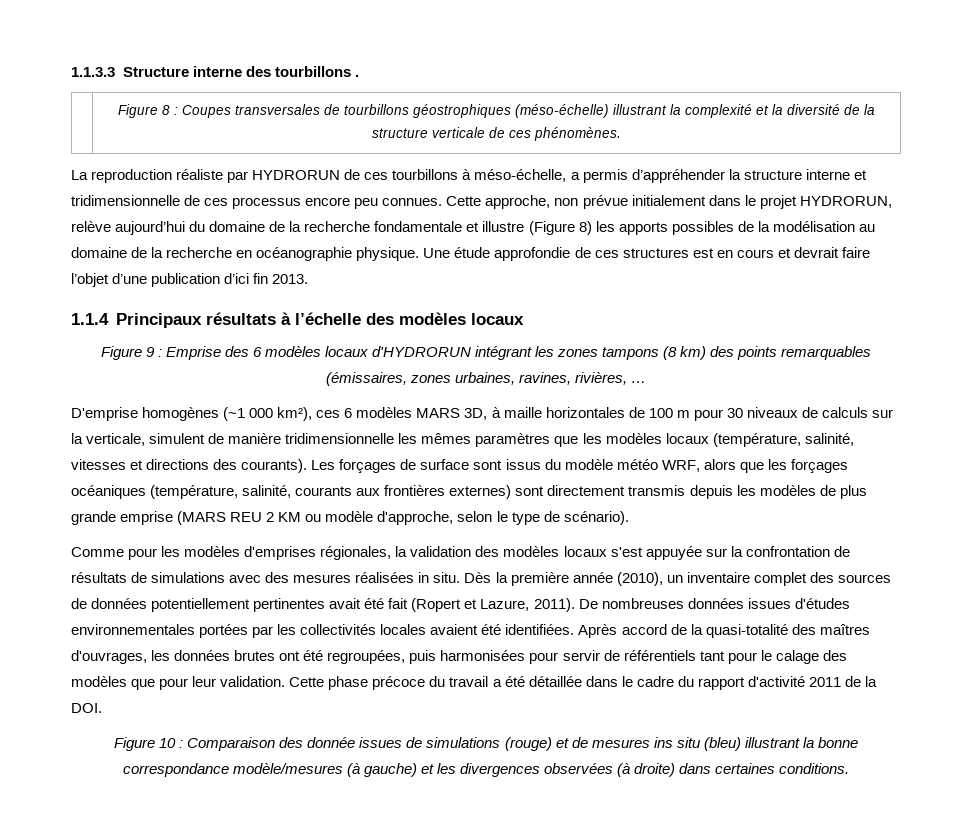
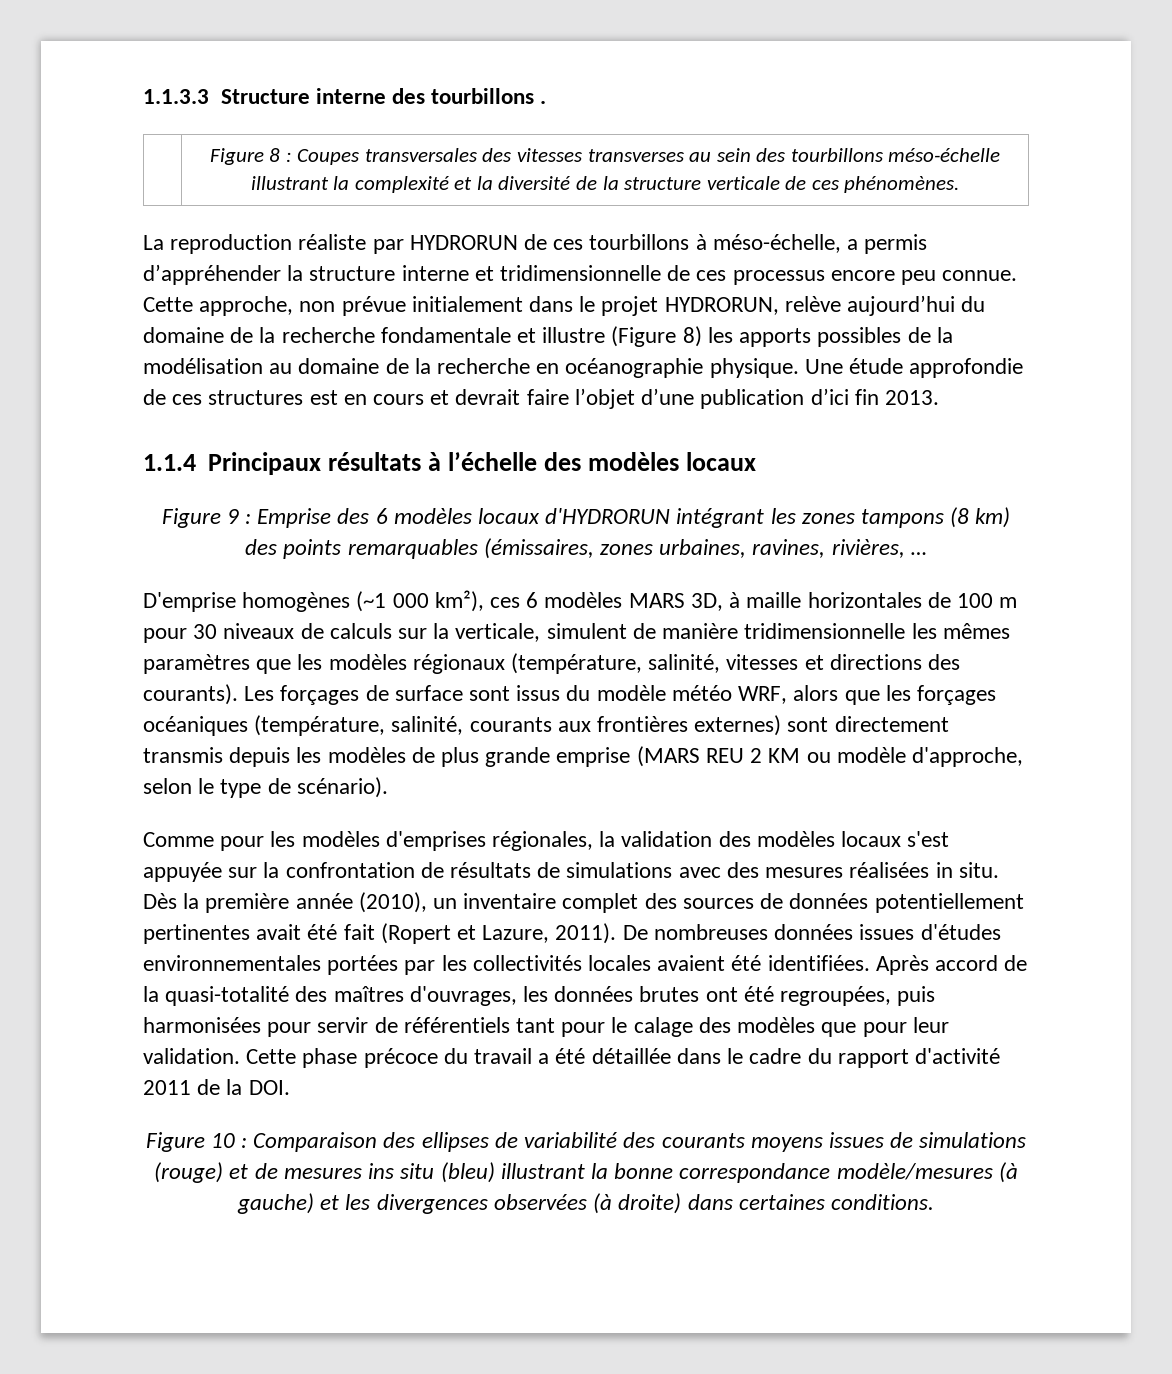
[324,104,609,118] de tourbillons géostrophiques (méso-échelle) -> [482,148,1001,162] des vitesses transverses au sein des tourbillons méso-échelle
[382,198,443,206] connues. -> [942,270,1018,281] connue.
[665,433,709,444] locaux -> [412,654,505,674] régionaux
[307,737,356,748] donnée -> [421,1132,823,1152] ellipses de variabilité des courants moyens

